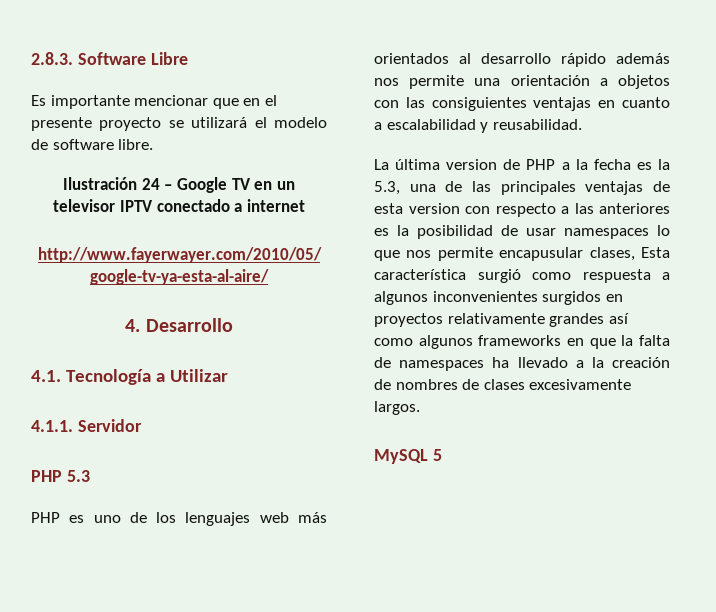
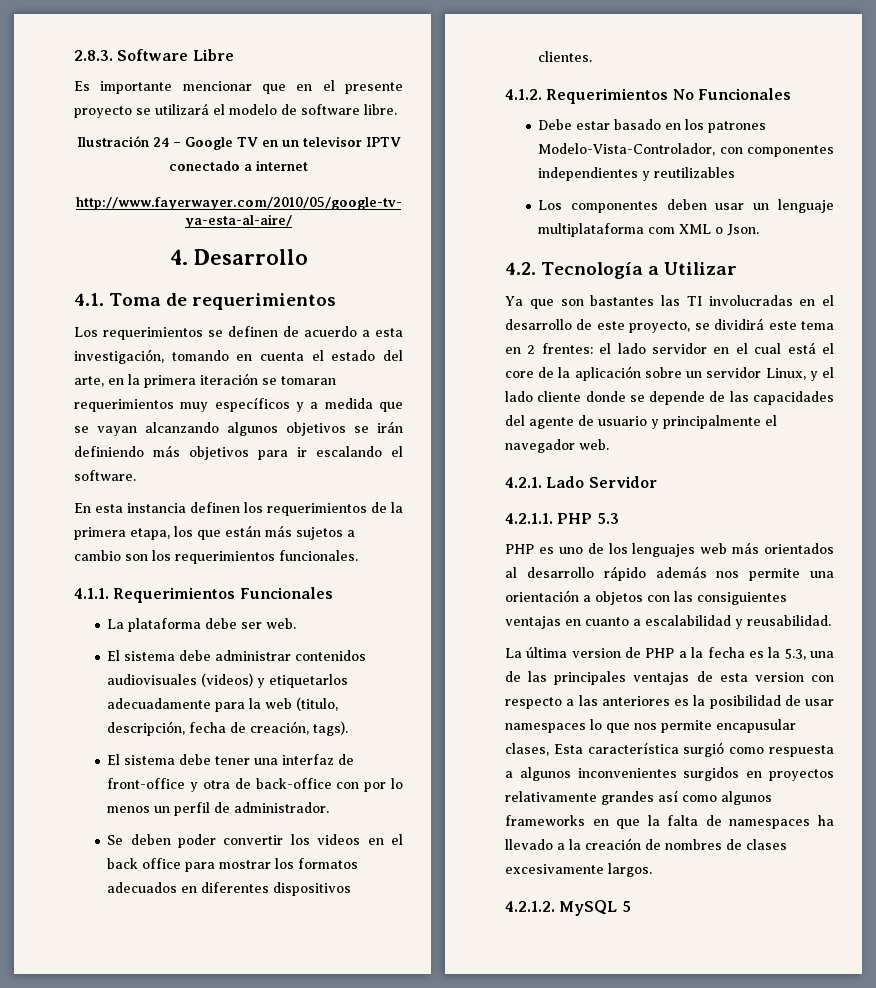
[65,369,228,385] [31,420,73,432] Tecnología a Utilizar // 4.1.1. -> [109,293,337,310] [74,326,403,340] [74,349,403,364] [74,373,336,388] [74,397,403,412] [74,421,403,436] [74,445,403,460] [74,470,136,481] [74,502,403,516] [74,525,355,540] [74,550,358,564] [74,587,333,603] [107,618,297,632] [107,650,367,661] [107,673,349,688] [107,697,339,712] [107,721,349,736] [107,754,355,765] [107,778,403,792] [107,802,330,816] [107,834,403,848] [107,858,359,872] [107,882,352,896] [538,51,593,62] [505,88,791,104] [538,119,767,133] [538,143,834,157] [538,167,736,181] [538,199,834,213] [538,223,760,237] [505,262,738,279] [505,295,834,309] [505,318,834,333] [505,342,834,354] [505,366,834,381] [505,391,834,405] [505,415,777,429] [505,439,609,453] [505,476,585,488] Toma de requerimientos // Los requerimientos se definen de acuerdo a esta investigación, tomando en cuenta el estado del arte, en la primera iteración se tomaran requerimientos muy específicos y a medida que se vayan alcanzando algunos objetivos se irán definiendo más objetivos para ir escalando el software. // En esta instancia definen los requerimientos de la primera etapa, los que están más sujetos a cambio son los requerimientos funcionales. // 4.1.1. Requerimientos Funcionales // La plataforma debe ser web. // El sistema debe administrar contenidos audiovisuales (videos) y etiquetarlos adecuadamente para la web (titulo, descripción, fecha de creación, tags). // El sistema debe tener una interfaz de front-office y otra de back-office con por lo menos un perfil de administrador. // Se deben poder convertir los videos en el back office para mostrar los formatos adecuados en diferentes dispositivos clientes. // 4.1.2. Requerimientos No Funcionales // Debe estar basado en los patrones Modelo-Vista-Controlador, con componentes independientes y reutilizables // Los componentes deben usar un lenguaje multiplataforma com XML o Json. // 4.2. Tecnología a Utilizar // Ya que son bastantes las TI involucradas en el desarrollo de este proyecto, se dividirá este tema en 2 frentes: el lado servidor en el cual está el core de la aplicación sobre un servidor Linux, y el lado cliente donde se depende de las capacidades del agente de usuario y principalmente el navegador web. // 4.2.1. Lado
(142, 425) none -> [505,513,553,524] 4.2.1.1.
(420, 408) none -> [505,901,555,912] 4.2.1.2.

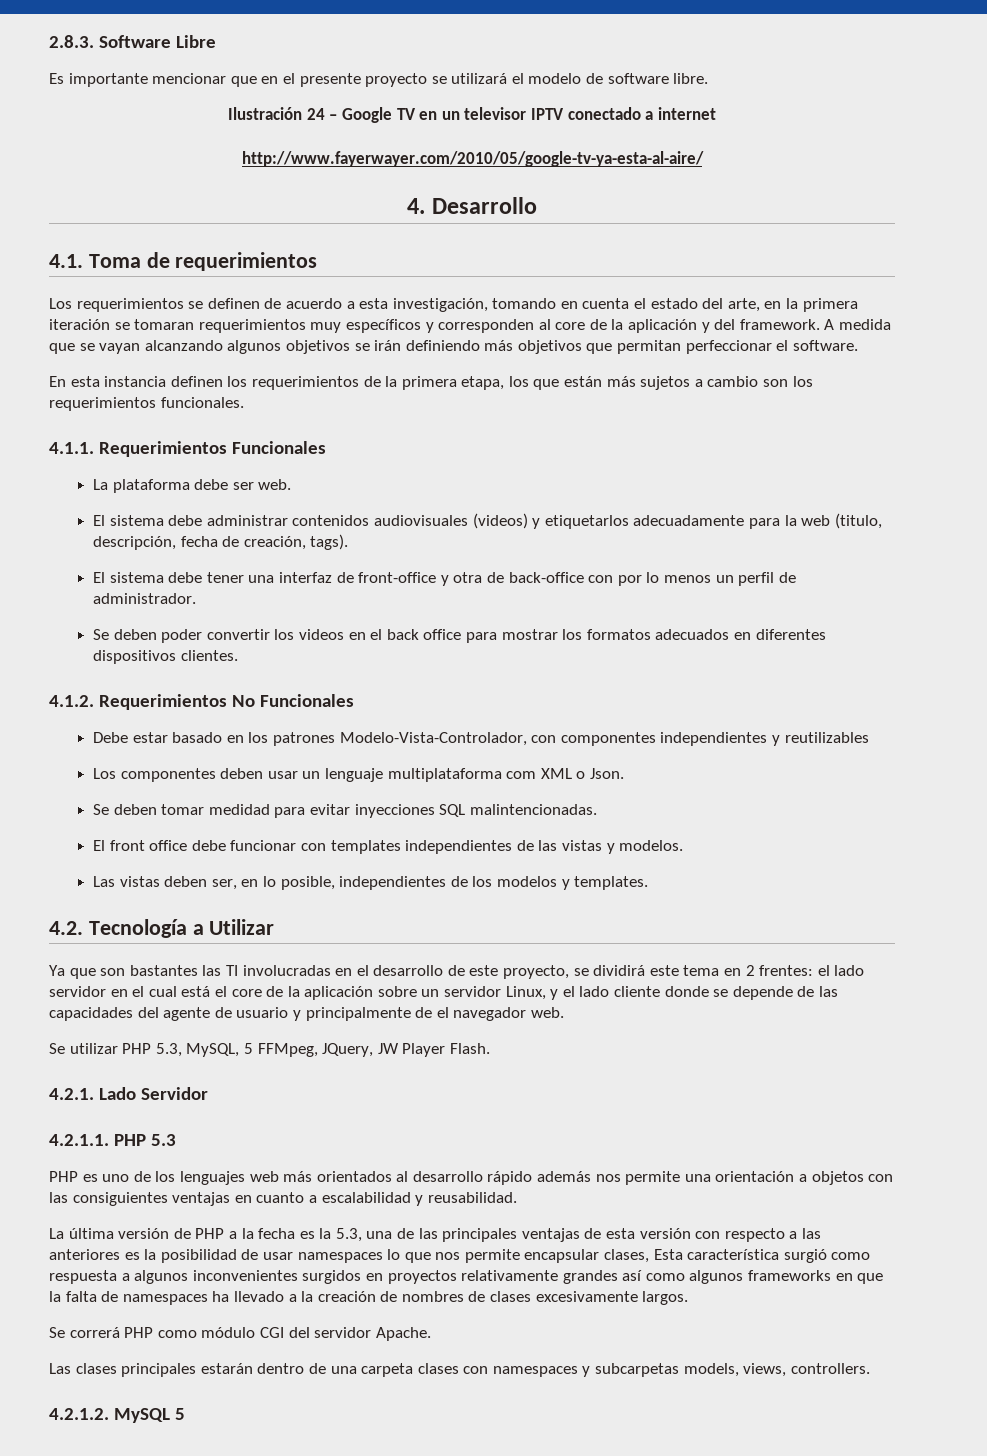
[310,402,319,409] a -> [438,319,835,333] corresponden al core de la aplicación y del framework. A
[258,446,382,460] para ir escalando -> [586,340,772,354] que permitan perfeccionar
(760, 230) none -> [93,804,597,818] [93,840,684,854] [93,876,649,890] // Se deben tomar medidad para evitar inyecciones SQL malintencionadas. // El front office debe funcionar con templates independientes de las vistas y modelos. // Las vistas deben ser, en lo posible, independientes de los modelos y templates.
(761, 422) none -> [415,1007,433,1018] de
(609, 444) none -> [49,1043,490,1057] // Se utilizar PHP 5.3, MySQL, 5 FFMpeg, JQuery, JW Player Flash.
[571,648,621,658] version -> [118,1228,170,1239] versión
[754,672,804,682] version -> [639,1228,691,1239] versión
[716,719,796,733] encapusular -> [524,1249,600,1263] encapsular
(652, 870) none -> [49,1327,431,1341] [49,1363,870,1377] // Se correrá PHP como módulo CGI del servidor Apache. // Las clases principales estarán dentro de una carpeta clases con namespaces y subcarpetas models, views, controllers.

